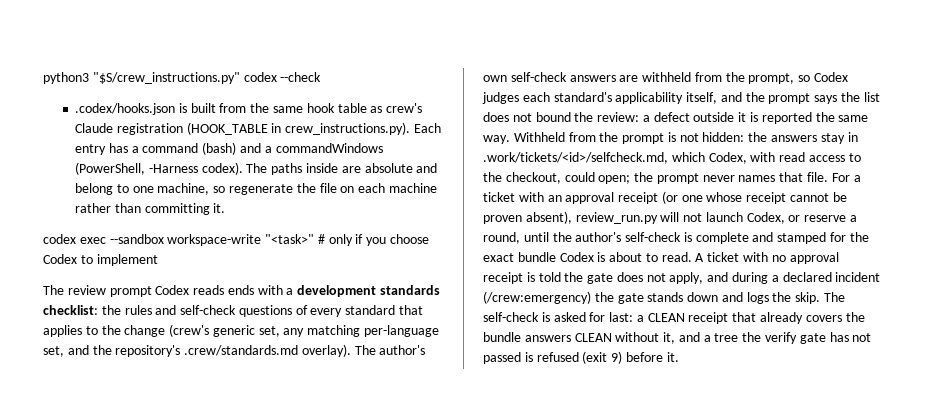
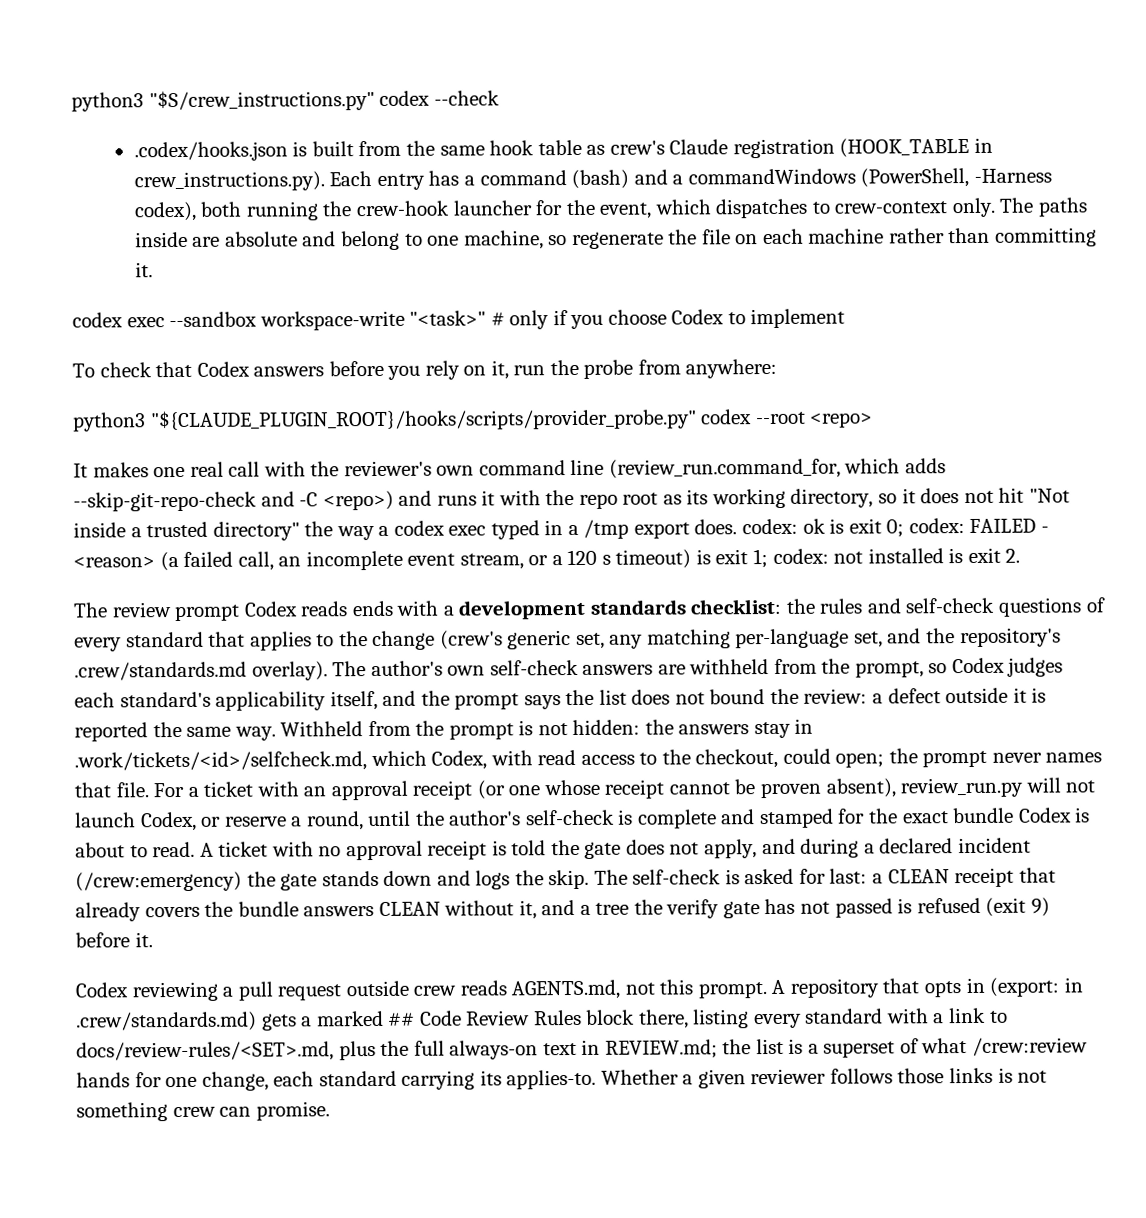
[201,162,243,175] codex). -> [133,197,996,222] codex), both running the crew-hook launcher for the event, which dispatches to crew-context only.
(158, 260) none -> [72,358,778,380] [72,408,874,432] [73,458,946,479] [73,487,1070,512] [73,518,1049,541] [73,547,1021,572] // To check that Codex answers before you rely on it, run the probe from anywhere: // python3 "${CLAUDE_PLUGIN_ROOT}/hooks/scripts/provider_probe.py" codex --root <repo> // It makes one real call with the reviewer's own command line (review_run.command_for, which adds --skip-git-repo-check and -C <repo>) and runs it with the repo root as its working directory, so it does not hit "Not inside a trusted directory" the way a codex exec typed in a /tmp export does. codex: ok is exit 0; codex: FAILED - <reason> (a failed call, an incomplete event stream, or a 120 s timeout) is exit 1; codex: not installed is exit 2.
(679, 357) none -> [75,977,1083,1002] [76,1007,1008,1032] [76,1037,1089,1062] [76,1067,1048,1091] [76,1101,330,1122] // Codex reviewing a pull request outside crew reads AGENTS.md, not this prompt. A repository that opts in (export: in .crew/standards.md) gets a marked ## Code Review Rules block there, listing every standard with a link to docs/review-rules/<SET>.md, plus the full always-on text in REVIEW.md; the list is a superset of what /crew:review hands for one change, each standard carrying its applies-to. Whether a given reviewer follows those links is not something crew can promise.

